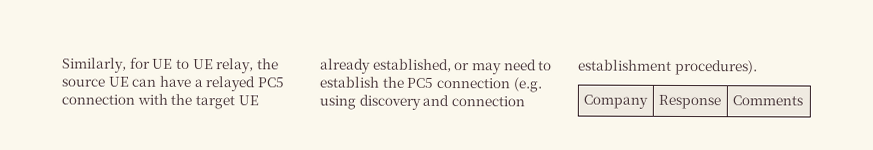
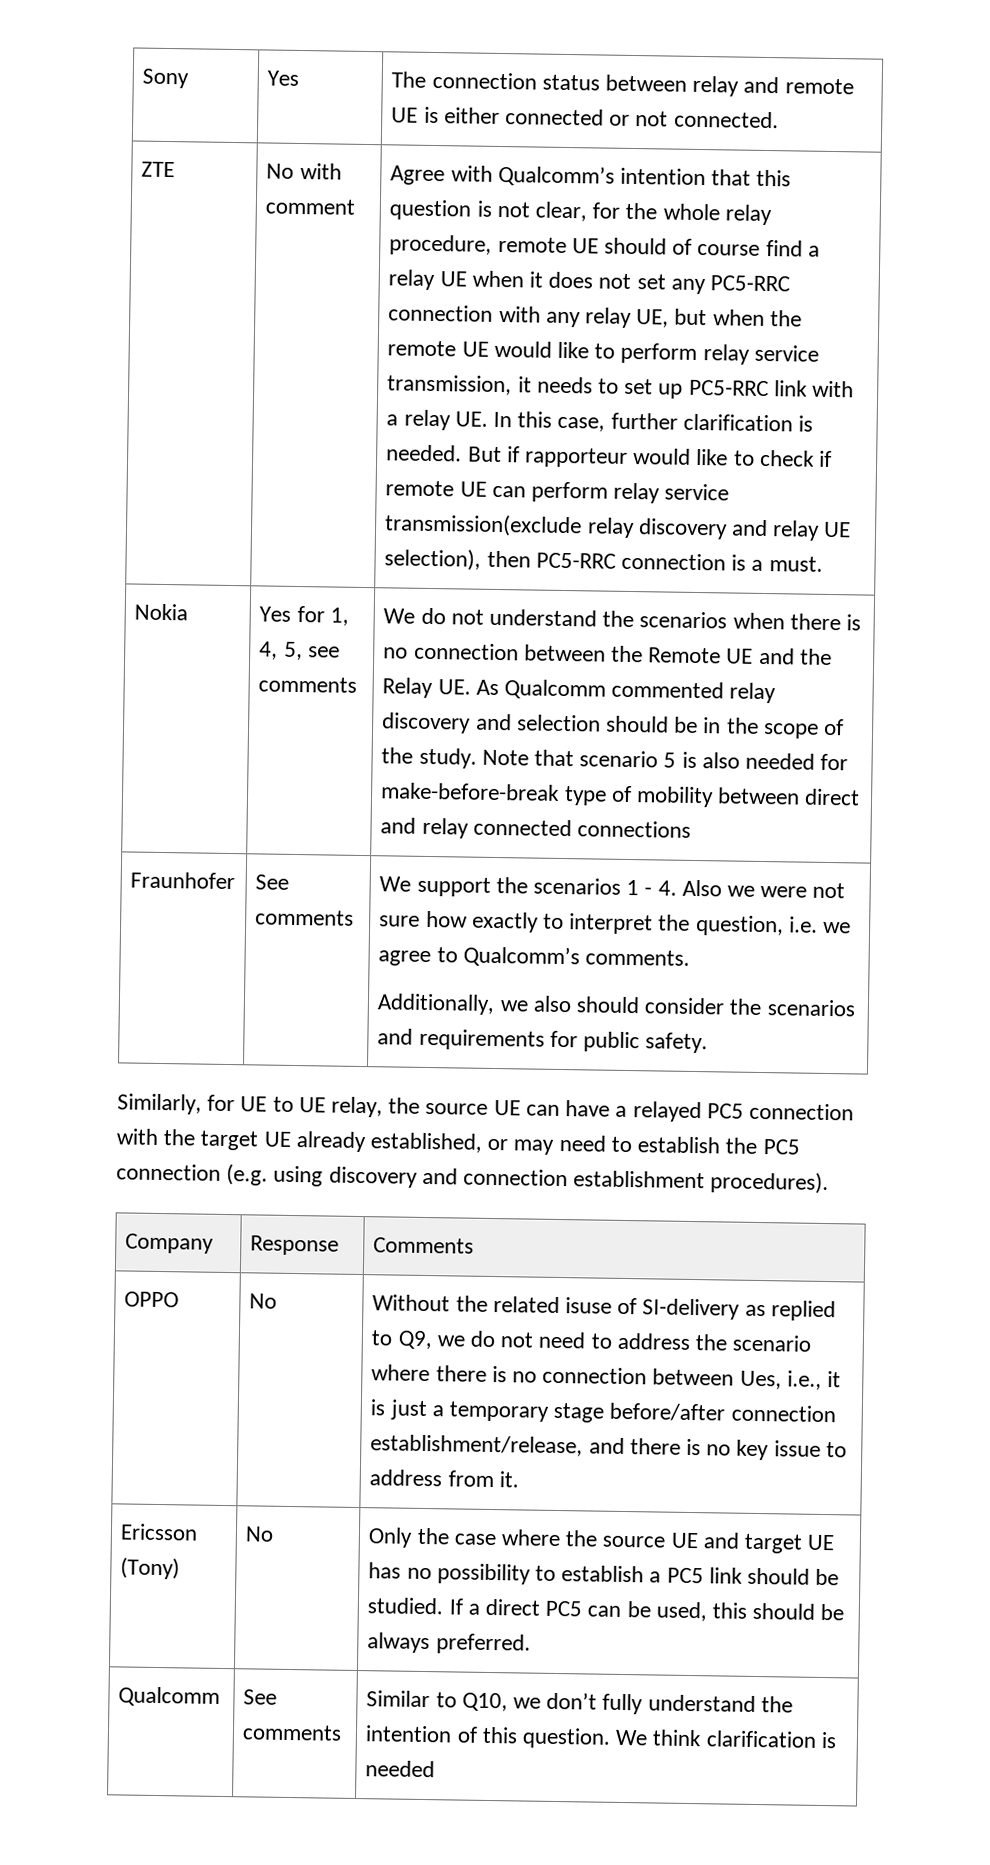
(62, 65) none -> [142,68,190,89] [267,70,300,86] [391,71,854,97] [391,106,779,129] [141,161,176,178] [266,162,342,180] [265,198,356,215] [390,164,792,187] [389,199,772,226] [389,234,820,257] [388,269,791,295] [388,304,802,328] [387,340,819,365] [387,374,855,399] [386,409,814,432] [386,444,833,468] [385,480,730,504] [384,513,852,541] [384,548,823,572] [134,603,189,621] [259,605,349,626] [259,641,340,661] [258,676,358,693] [383,607,862,631] [383,642,832,666] [382,677,777,704] [381,712,845,739] [381,747,849,771] [381,782,861,808] [380,817,691,839] [130,871,236,890] [255,874,290,890] [255,909,355,926] [379,876,846,899] [379,910,852,937] [378,945,690,968] [377,993,856,1017] [377,1028,709,1054] Sony | Yes | The connection status between relay and remote UE is either connected or not connected. // ZTE | No with comment | Agree with Qualcomm’s intention that this question is not clear, for the whole relay procedure, remote UE should of course find a relay UE when it does not set any PC5-RRC connection with any relay UE, but when the remote UE would like to perform relay service transmission, it needs to set up PC5-RRC link with a relay UE. In this case, further clarification is needed. But if rapporteur would like to check if remote UE can perform relay service transmission(exclude relay discovery and relay UE selection), then PC5-RRC connection is a must. // Nokia | Yes for 1, 4, 5, see comments | We do not understand the scenarios when there is no connection between the Remote UE and the Relay UE. As Qualcomm commented relay discovery and selection should be in the scope of the study. Note that scenario 5 is also needed for make-before-break type of mobility between direct and relay connected connections // Fraunhofer | See comments | We support the scenarios 1 - 4. Also we were not sure how exactly to interpret the question, i.e. we agree to Qualcomm’s comments. // Additionally, we also should consider the scenarios and requirements for public safety. //
(803, 100) none -> [124,1291,180,1308] [249,1293,278,1309] [372,1294,836,1322] [371,1330,812,1352] [371,1364,842,1390] [370,1399,836,1423] [370,1434,847,1461] [369,1469,519,1488] [120,1523,199,1541] [120,1557,181,1580] [245,1526,275,1542] [368,1527,835,1554] [368,1562,840,1586] [367,1597,845,1622] [367,1632,531,1655] [118,1686,221,1707] [243,1689,278,1705] [242,1724,343,1741] [366,1690,793,1715] [365,1725,837,1749] [365,1760,436,1778] // OPPO | No | Without the related isuse of SI-delivery as replied to Q9, we do not need to address the scenario where there is no connection between Ues, i.e., it is just a temporary stage before/after connection establishment/release, and there is no key issue to address from it. // Ericsson (Tony) | No | Only the case where the source UE and target UE has no possibility to establish a PC5 link should be studied. If a direct PC5 can be used, this should be always preferred. // Qualcomm | See comments | Similar to Q10, we don’t fully understand the intention of this question. We think clarification is needed

